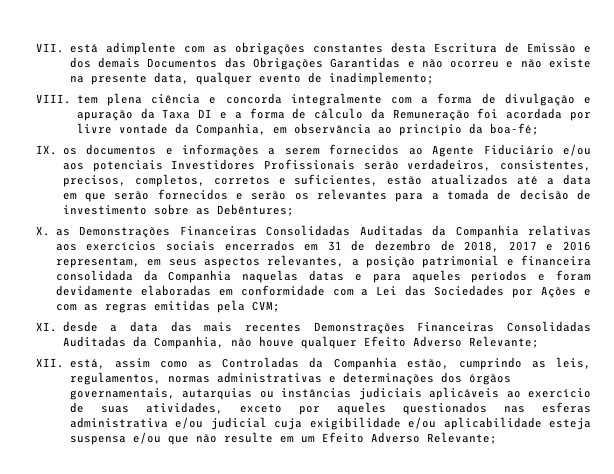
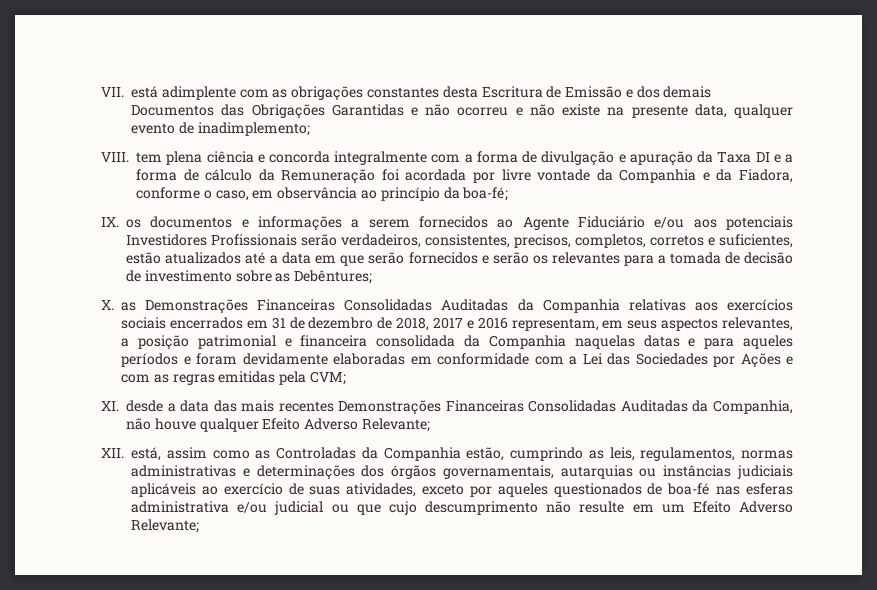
[195,123,266,136] Companhia, -> [619,169,793,183] [136,187,249,201] Companhia e da Fiadora, conforme o caso,
(487, 408) none -> [647,483,711,495] de boa-fé
[274,417,591,430] [69,432,189,445] cuja exigibilidade e/ou aplicabilidade esteja suspensa e/ou que -> [331,501,539,515] ou que cujo descumprimento

